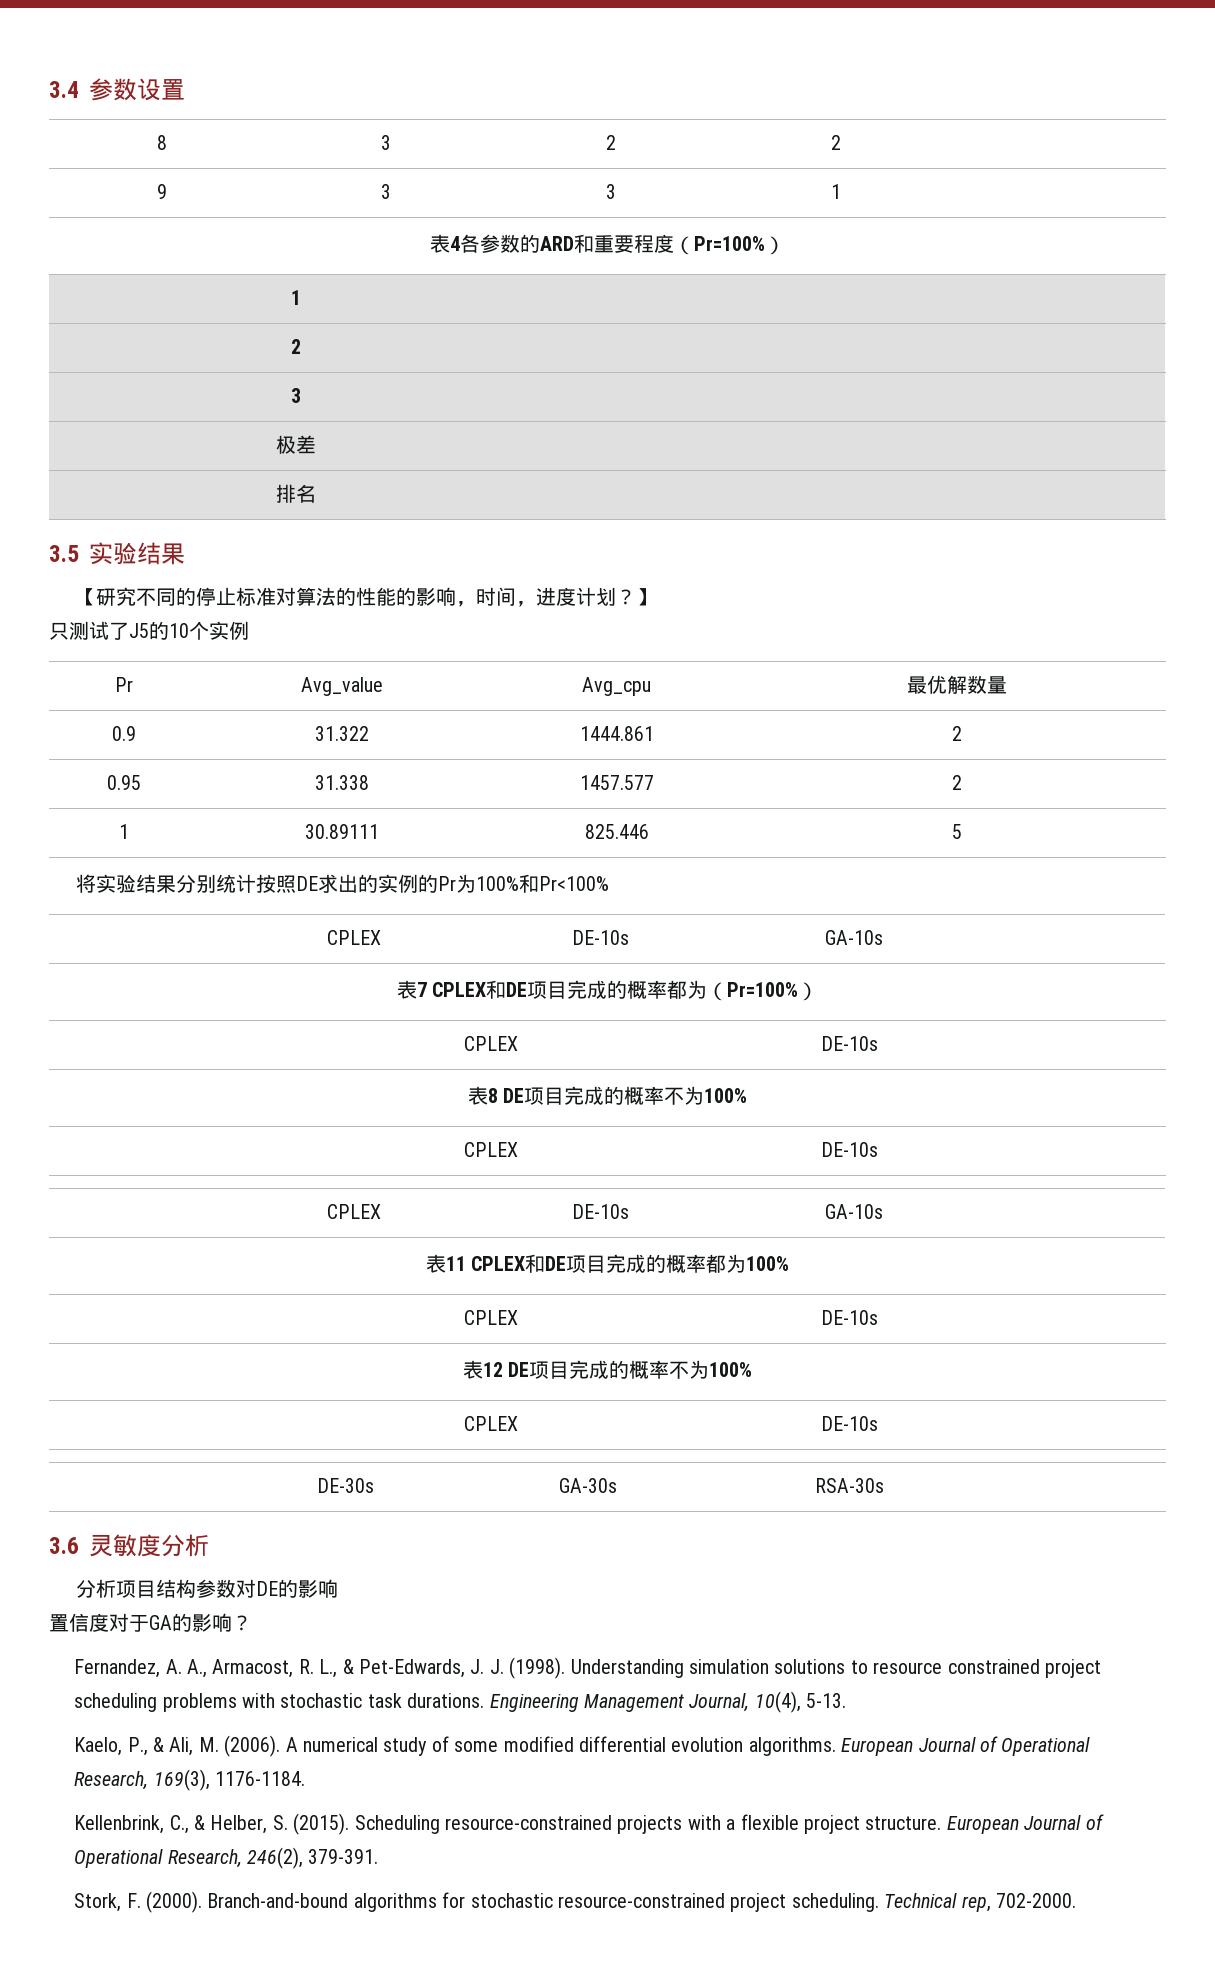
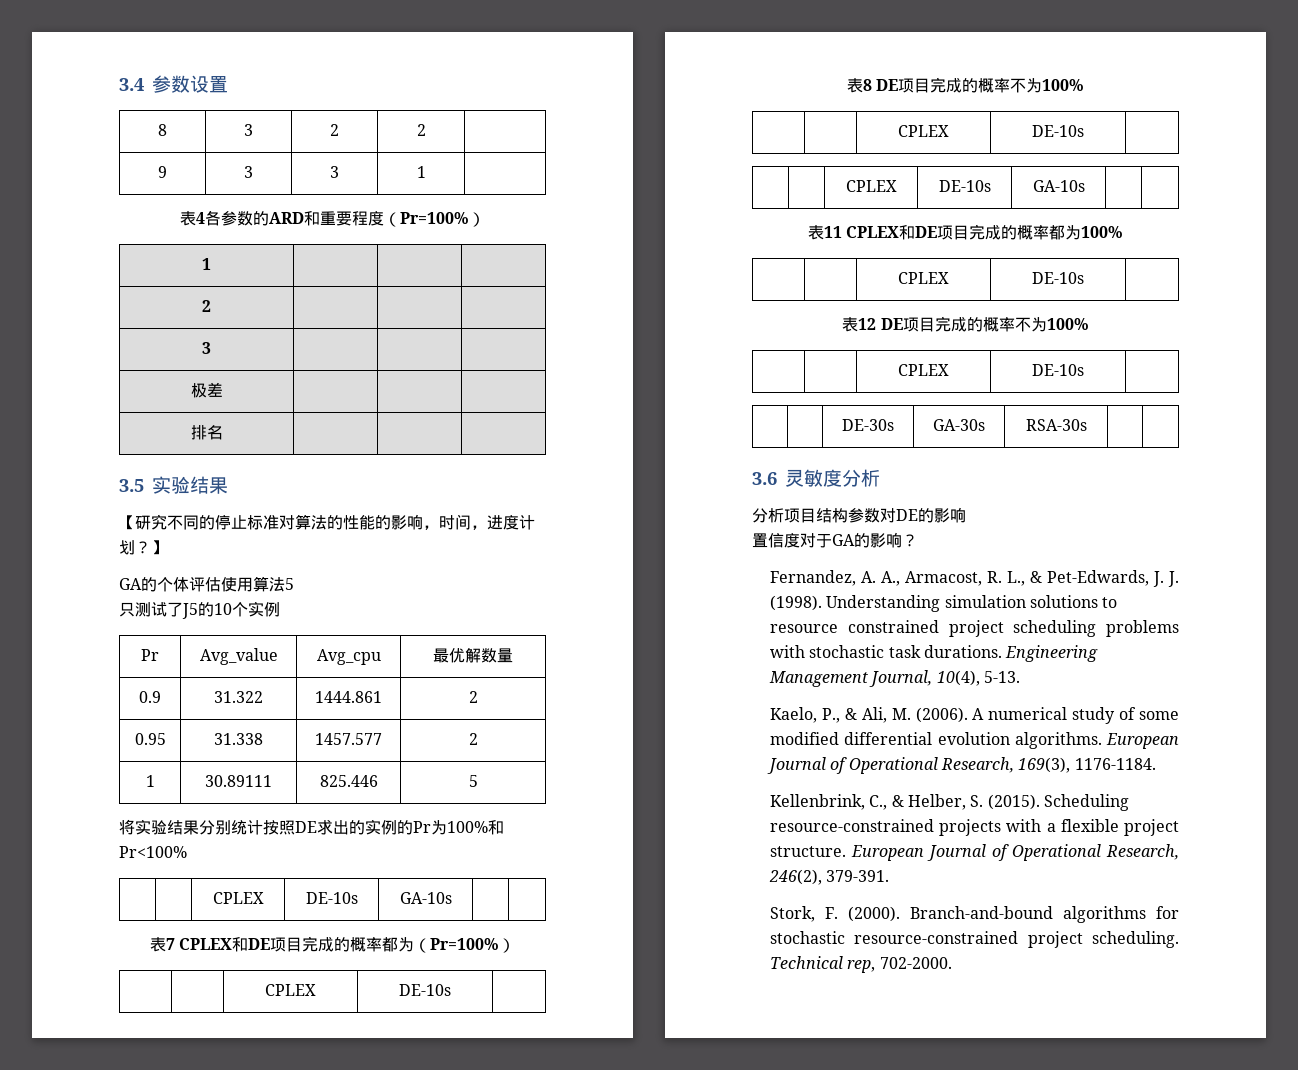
(657, 597) none -> [119,576,294,592] // GA的个体评估使用算法5

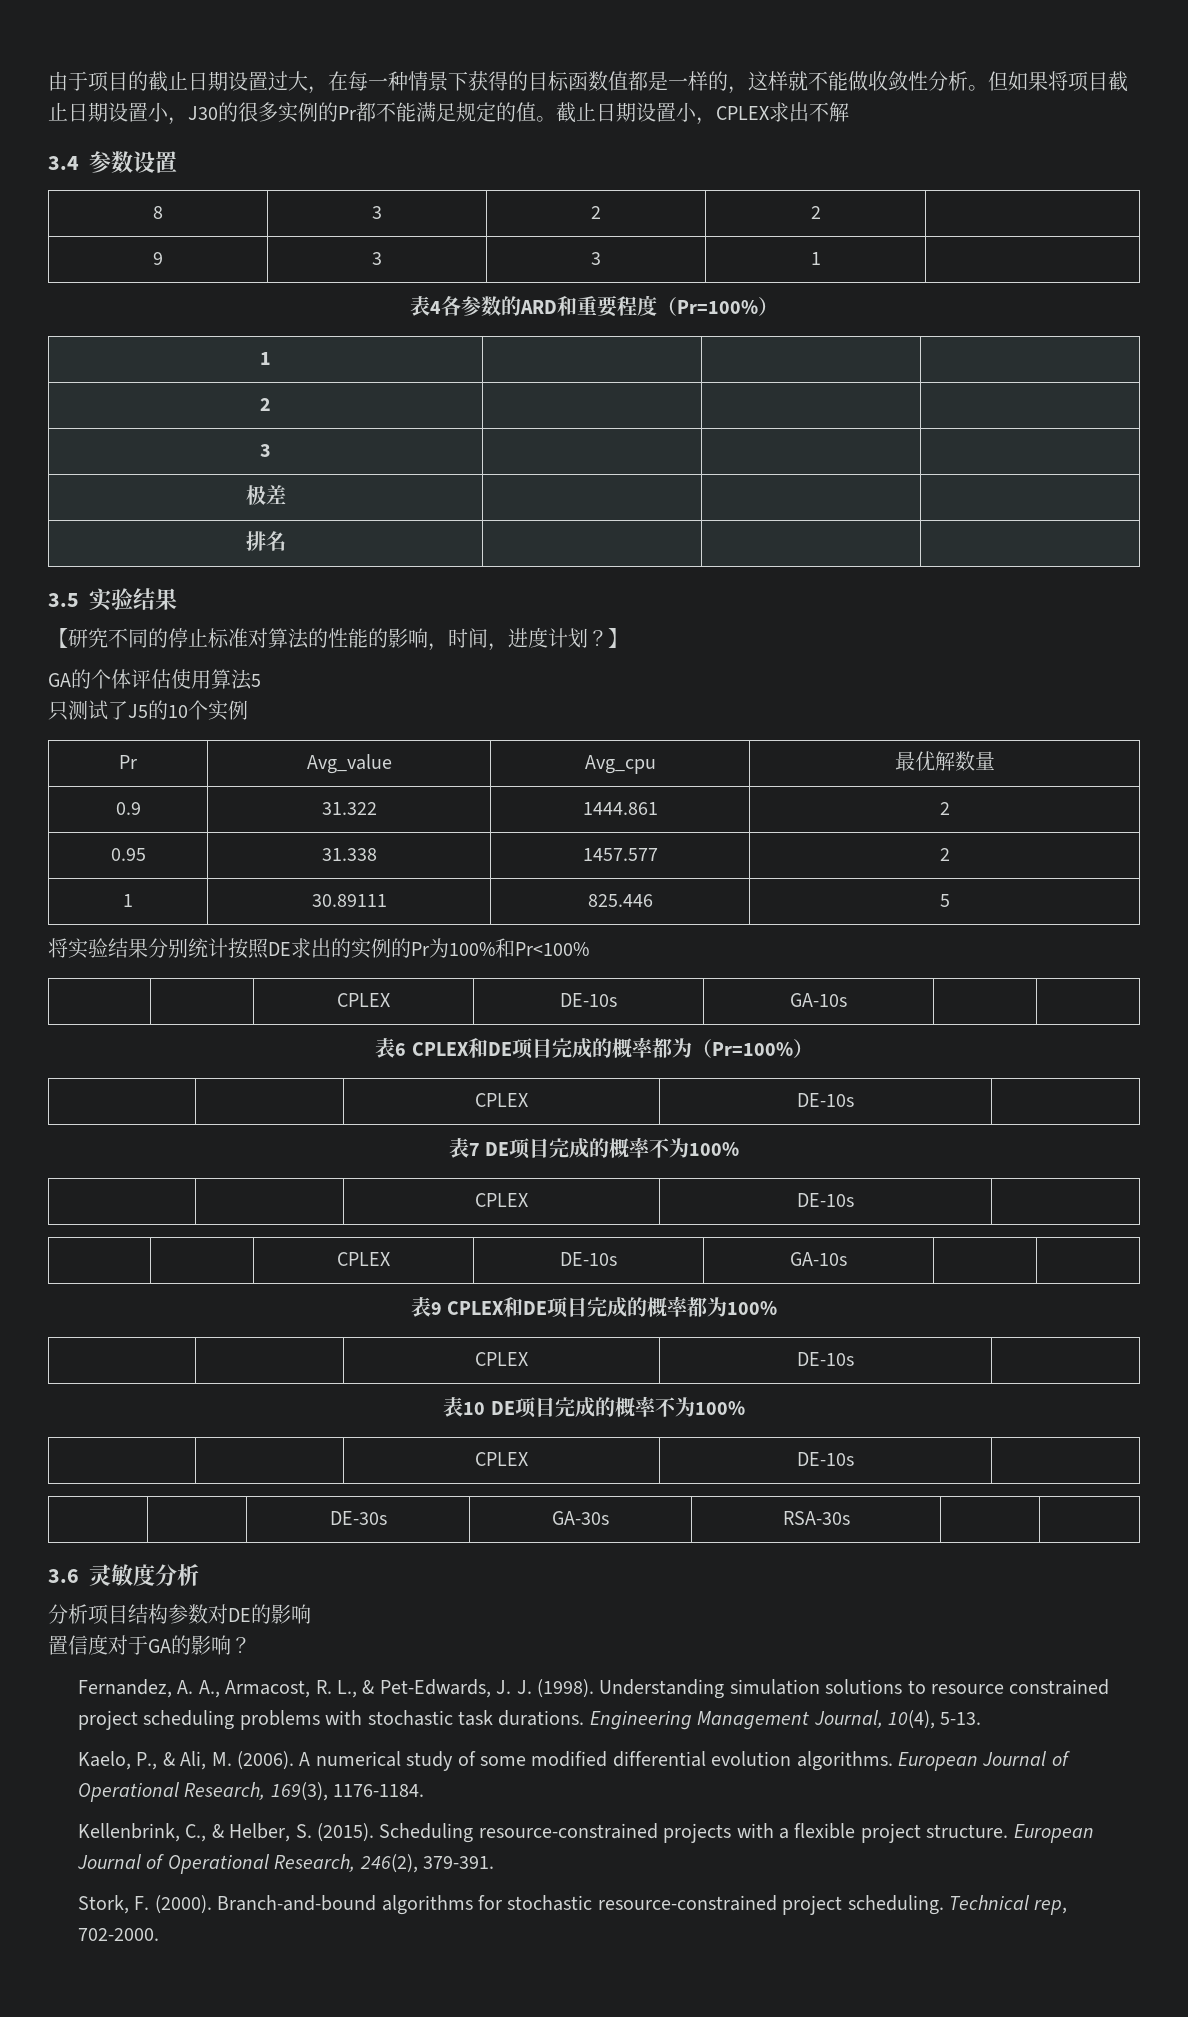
(119, 84) none -> [48,71,1128,94] [48,102,849,125] 由于项目的截止日期设置过大，在每一种情景下获得的目标函数值都是一样的，这样就不能做收敛性分析。但如果将项目截止日期设置小，J30的很多实例的Pr都不能满足规定的值。截止日期设置小，CPLEX求出不解 //
[165,938,175,950] 7 -> [395,1043,407,1056] 6
[862,79,872,91] 8 -> [468,1143,480,1156] 7
[823,226,842,238] 11 -> [430,1302,442,1315] 9
[858,318,877,330] 12 -> [463,1402,486,1415] 10

